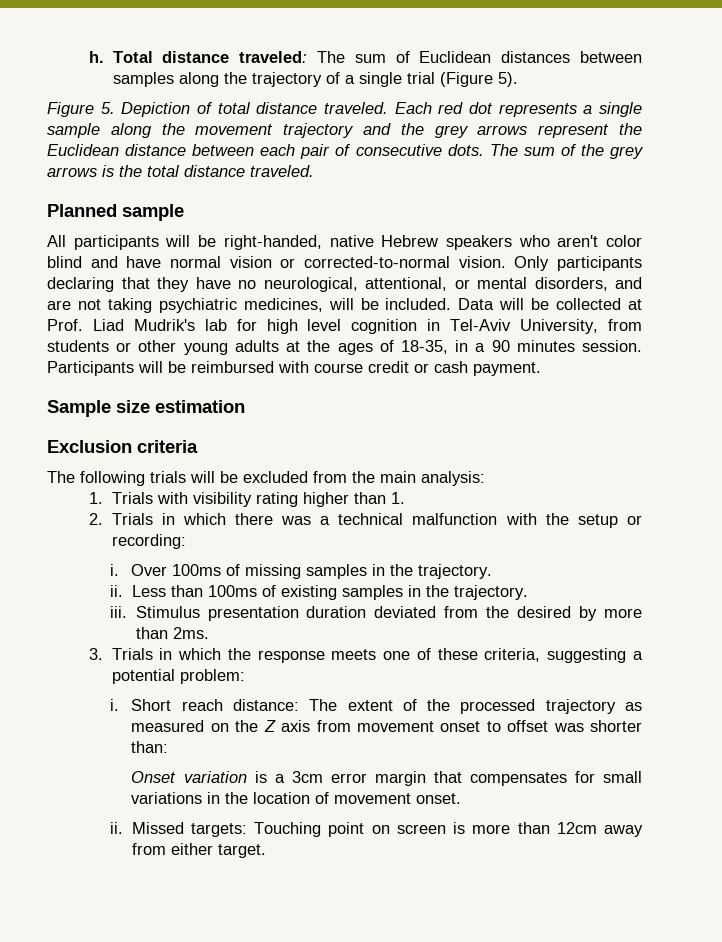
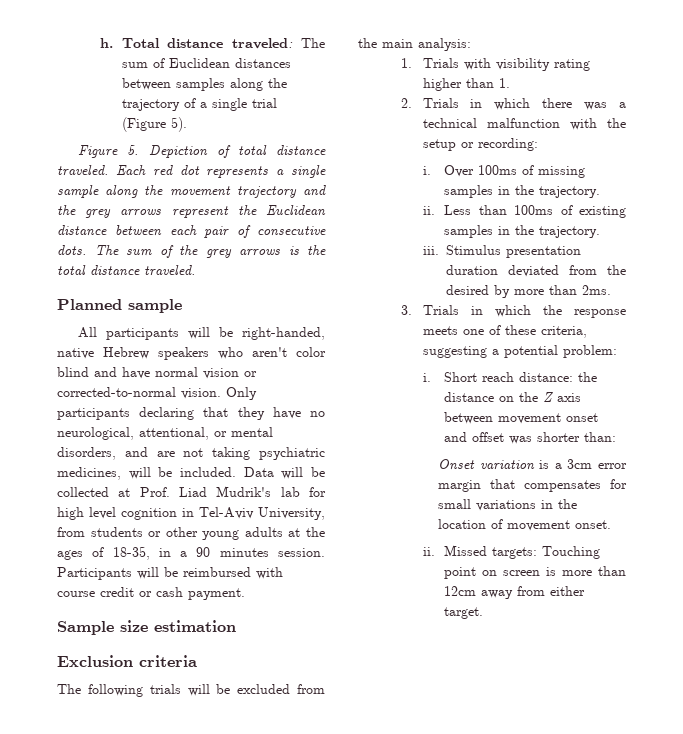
[309,699,642,714] [131,720,205,732] The extent of the processed trajectory as measured -> [578,372,598,382] [444,392,495,402] the distance
[316,720,351,732] from -> [444,412,494,424] between
[486,721,501,732] to -> [444,432,468,442] and

